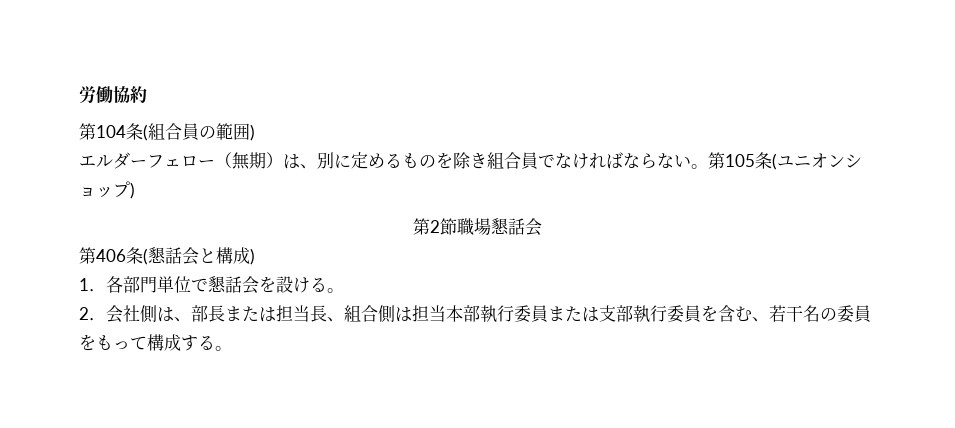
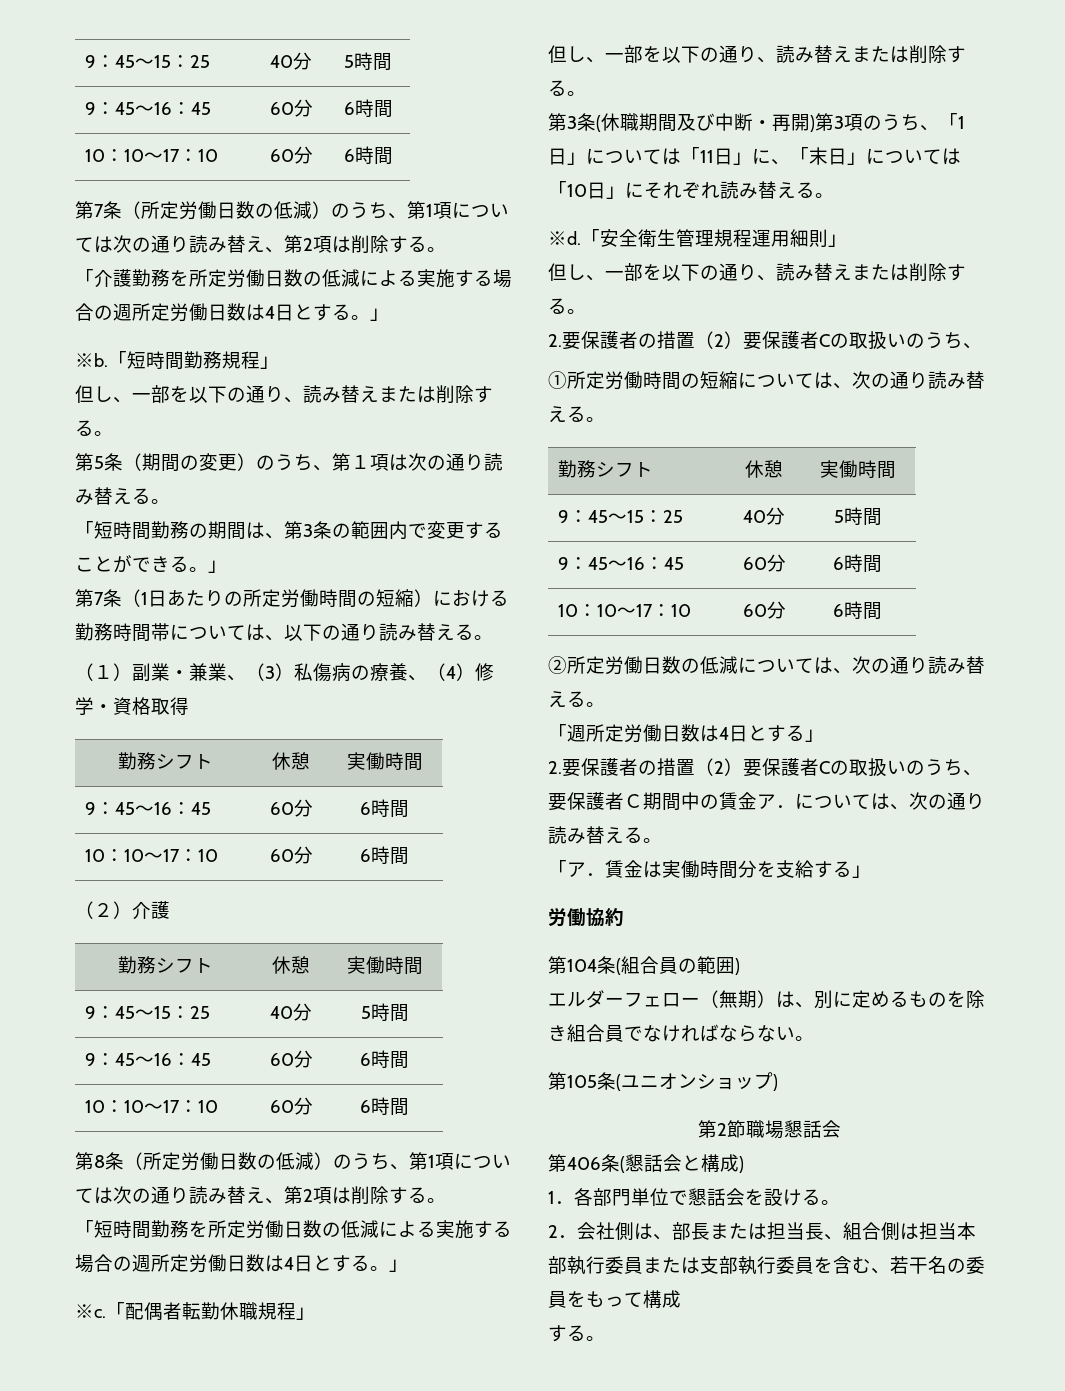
(79, 95) none -> [85,55,211,68] [270,52,312,70] [344,52,392,71] [85,102,212,115] [269,99,313,117] [343,99,393,118] [85,149,219,162] [269,146,313,164] [343,146,393,165] [75,201,509,220] [75,235,446,253] [75,269,512,288] [75,303,389,322] [75,351,279,370] [75,385,493,403] [75,420,113,436] [75,453,503,472] [75,487,170,505] [75,521,503,540] [75,555,227,573] [75,589,509,608] [75,623,493,642] [75,663,494,682] [75,697,189,715] [118,752,213,770] [272,752,310,770] [346,752,423,771] [85,802,212,815] [269,799,313,817] [360,799,409,818] [85,849,219,862] [269,846,313,864] [360,846,409,865] [75,901,170,919] [118,956,213,974] [272,956,310,974] [346,956,423,975] [85,1006,211,1019] [270,1003,312,1021] [360,1003,409,1022] [85,1053,212,1066] [269,1050,313,1068] [360,1050,409,1069] [85,1100,219,1113] [269,1097,313,1115] [360,1097,409,1116] [75,1152,511,1171] [75,1186,446,1204] [75,1220,512,1239] [75,1254,408,1273] [75,1302,315,1321] [548,45,966,63] [548,80,586,96] [548,113,965,132] [548,147,961,165] [548,181,834,199] [548,229,847,248] [548,263,966,281] [548,298,586,314] [548,331,982,350] [548,371,985,390] [548,406,605,423] [558,460,654,478] [745,460,783,478] [819,460,896,479] [558,510,684,523] [743,507,785,525] [833,507,882,526] [558,557,685,570] [742,554,786,572] [833,554,882,573] [558,604,692,617] [742,601,786,619] [833,601,882,620] [548,656,985,675] [548,691,605,708] [548,724,824,743] [548,758,982,777] [548,792,985,811] [548,826,662,844] [548,860,871,879] 9：45～15：25 | 40分 | 5時間 // 9：45～16：45 | 60分 | 6時間 // 10：10～17：10 | 60分 | 6時間 // 第7条（所定労働日数の低減）のうち、第1項については次の通り読み替え、第2項は削除する。 // 「介護勤務を所定労働日数の低減による実施する場合の週所定労働日数は4日とする。」 // ※b.「短時間勤務規程」 // 但し、一部を以下の通り、読み替えまたは削除する。 // 第5条（期間の変更）のうち、第１項は次の通り読み替える。 // 「短時間勤務の期間は、第3条の範囲内で変更することができる。」 // 第7条（1日あたりの所定労働時間の短縮）における勤務時間帯については、以下の通り読み替える。 // （１）副業・兼業、（3）私傷病の療養、（4）修学・資格取得 // 勤務シフト | 休憩 | 実働時間 // 9：45～16：45 | 60分 | 6時間 // 10：10～17：10 | 60分 | 6時間 // （２）介護 // 勤務シフト | 休憩 | 実働時間 // 9：45～15：25 | 40分 | 5時間 // 9：45～16：45 | 60分 | 6時間 // 10：10～17：10 | 60分 | 6時間 // 第8条（所定労働日数の低減）のうち、第1項については次の通り読み替え、第2項は削除する。 // 「短時間勤務を所定労働日数の低減による実施する場合の週所定労働日数は4日とする。」 // ※c.「配偶者転勤休職規程」 // 但し、一部を以下の通り、読み替えまたは削除する。 // 第3条(休職期間及び中断・再開)第3項のうち、「1日」については「11日」に、「末日」については「10日」にそれぞれ読み替える。 // ※d.「安全衛生管理規程運用細則」 // 但し、一部を以下の通り、読み替えまたは削除する。 // 2.要保護者の措置（2）要保護者Cの取扱いのうち、 // ①所定労働時間の短縮については、次の通り読み替える。 // 勤務シフト | 休憩 | 実働時間 // 9：45～15：25 | 40分 | 5時間 // 9：45～16：45 | 60分 | 6時間 // 10：10～17：10 | 60分 | 6時間 // ②所定労働日数の低減については、次の通り読み替える。 // 「週所定労働日数は4日とする」 // 2.要保護者の措置（2）要保護者Cの取扱いのうち、要保護者Ｃ期間中の賃金ア．については、次の通り読み替える。 // 「ア．賃金は実働時間分を支給する」 //
(708, 166) none -> (814, 1038) //
(181, 342) none -> (681, 1299) //

